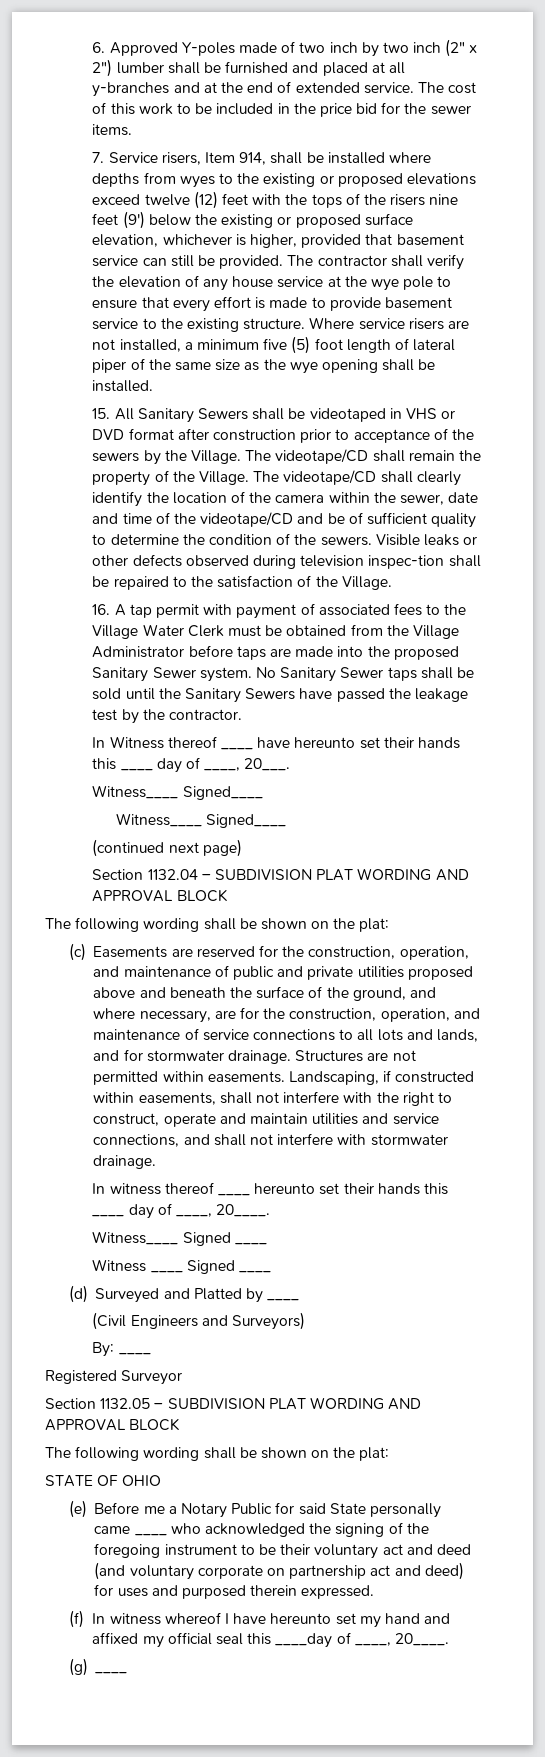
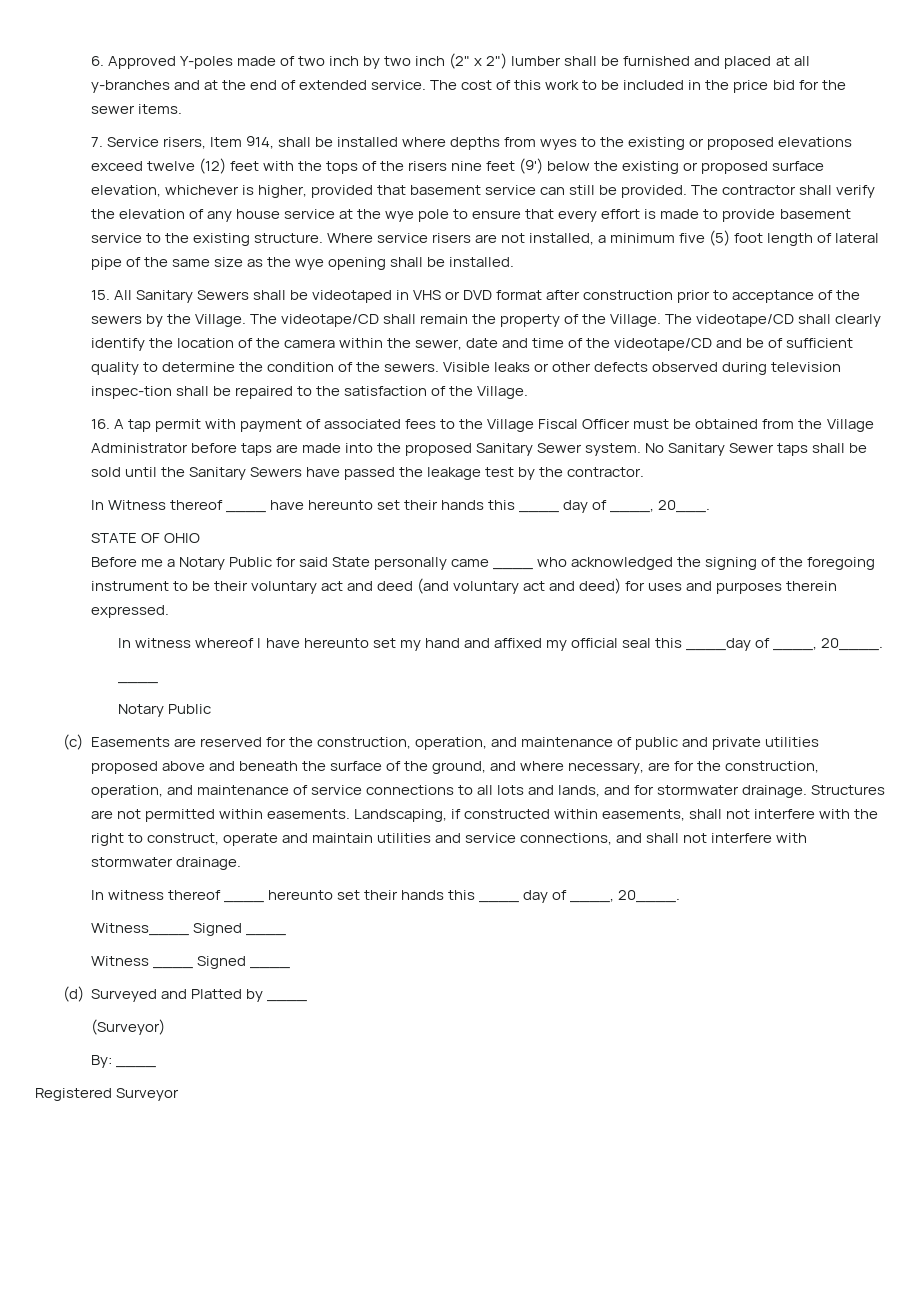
[92,359,127,373] piper -> [90,257,122,270] pipe
[142,624,224,637] Water Clerk -> [538,419,631,429] Fiscal Officer
[92,785,263,800] [116,813,287,828] [92,839,242,857] [92,868,469,881] [92,889,228,902] [45,917,390,932] Witness____ Signed____ // Witness____ Signed____ // (continued next page) // Section 1132.04 – SUBDIVISION PLAT WORDING AND APPROVAL BLOCK // The following wording shall be shown on the plat: -> [90,533,200,543] [90,557,489,570] [493,567,534,570] [537,557,876,570] [90,578,838,594] [90,605,169,618] [118,638,884,651] [118,681,159,684] [118,704,212,717] STATE OF OHIO // Before me a Notary Public for said State personally came ____ who acknowledged the signing of the foregoing instrument to be their voluntary act and deed (and voluntary act and deed) for uses and purposes therein expressed. // In witness whereof I have hereunto set my hand and affixed my official seal this ____day of ____, 20____. // ____ // Notary Public
[92,1312,305,1330] (Civil Engineers and Surveyors) -> [90,1019,165,1035] (Surveyor)
[45,1397,422,1410] [45,1418,181,1431] [45,1446,390,1461] [45,1475,162,1487] [68,1500,441,1518] [94,1526,131,1534] [134,1534,167,1536] [170,1522,429,1537] [94,1543,471,1559] [94,1562,464,1580] [94,1584,375,1599] [68,1610,451,1628] [92,1632,449,1648] [68,1658,128,1676] // Section 1132.05 – SUBDIVISION PLAT WORDING AND APPROVAL BLOCK // The following wording shall be shown on the plat: // STATE OF OHIO // (e) Before me a Notary Public for said State personally came ____ who acknowledged the signing of the foregoing instrument to be their voluntary act and deed (and voluntary corporate on partnership act and deed) for uses and purposed therein expressed. // (f) In witness whereof I have hereunto set my hand and affixed my official seal this ____day of ____, 20____. // (g) ____ -> (180, 1094) none

